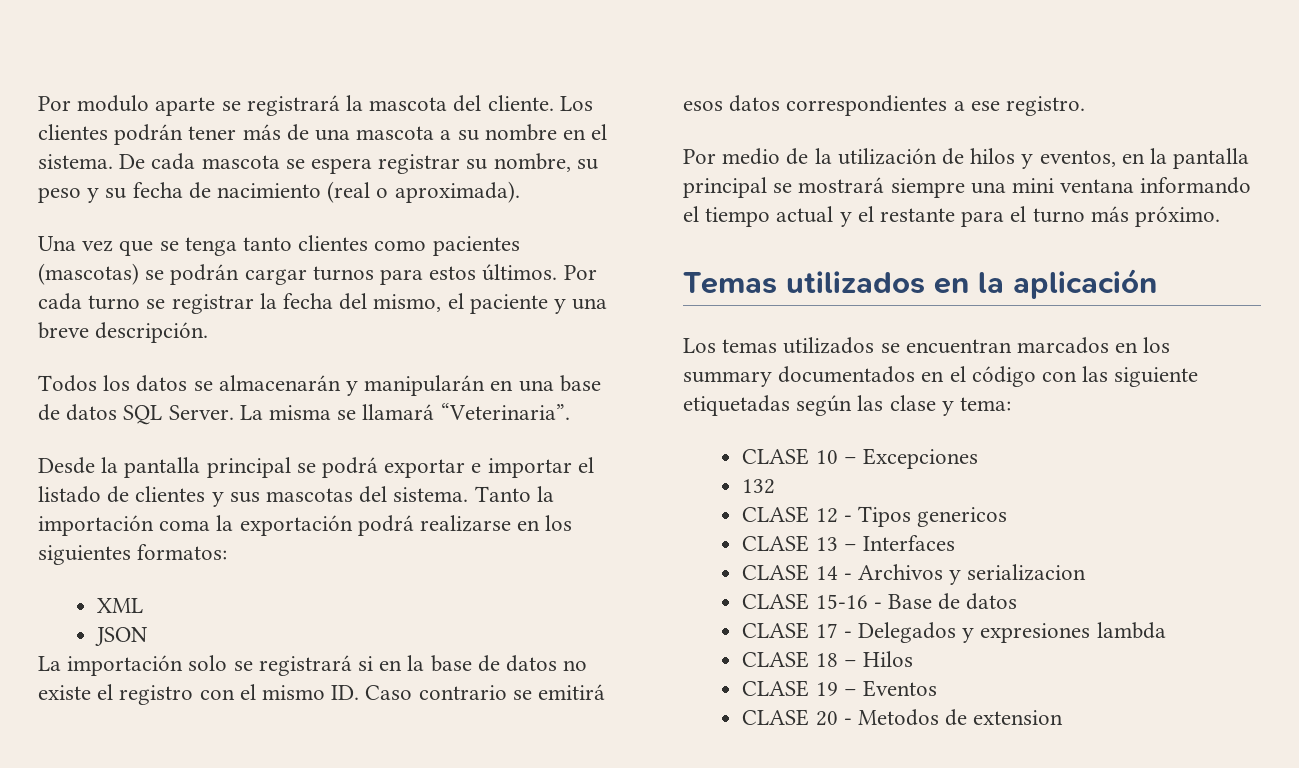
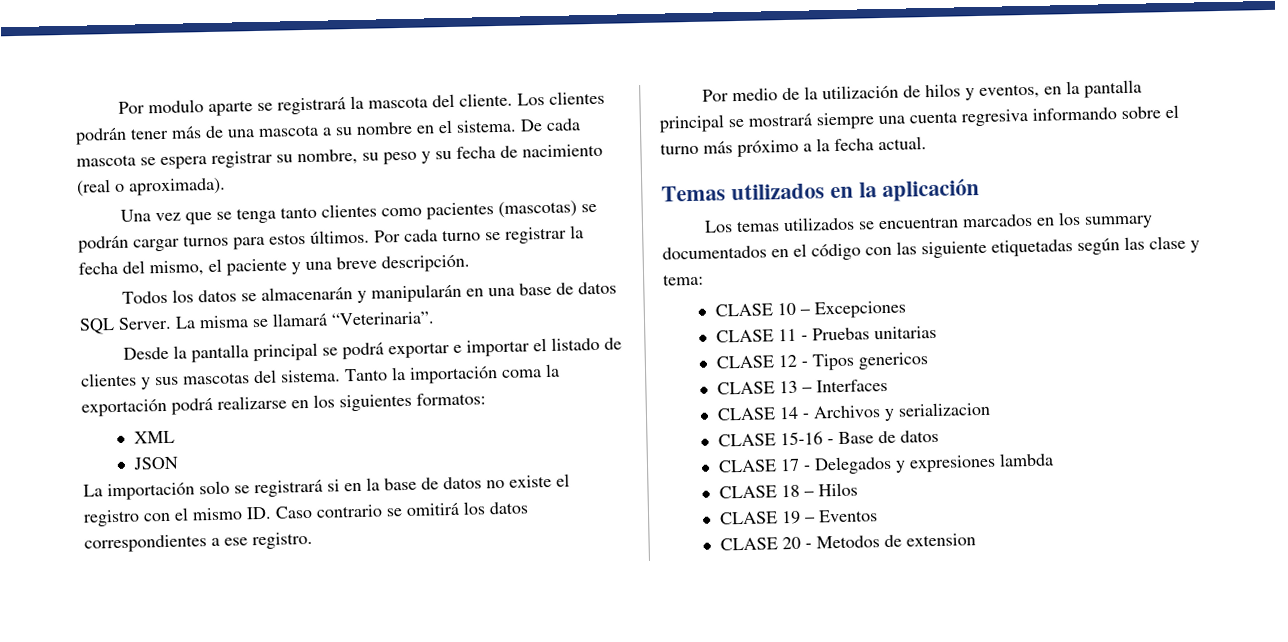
[538,684,606,700] [683,101,723,111] emitirá esos -> [406,501,485,516] omitirá los
[1012,177,1252,194] [683,206,1221,227] mini ventana informando el tiempo actual y el restante para el turno más próximo. -> [909,104,1179,127] [660,136,927,158] cuenta regresiva informando sobre el turno más próximo a la fecha actual.
[742,479,776,494] 132 -> [715,325,937,343] CLASE 11 - Pruebas unitarias

